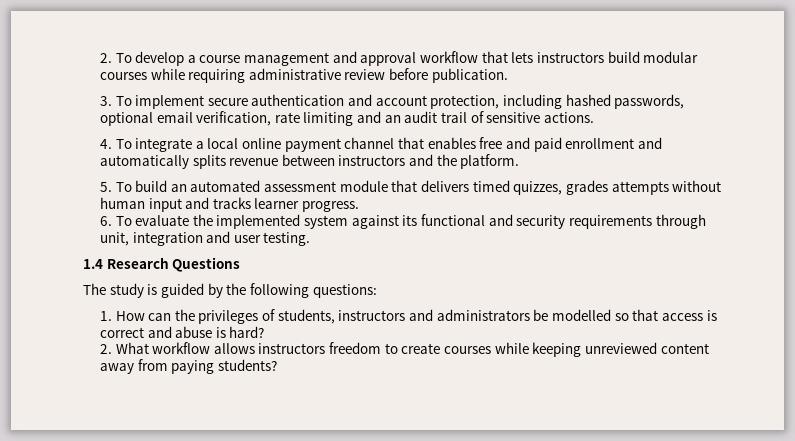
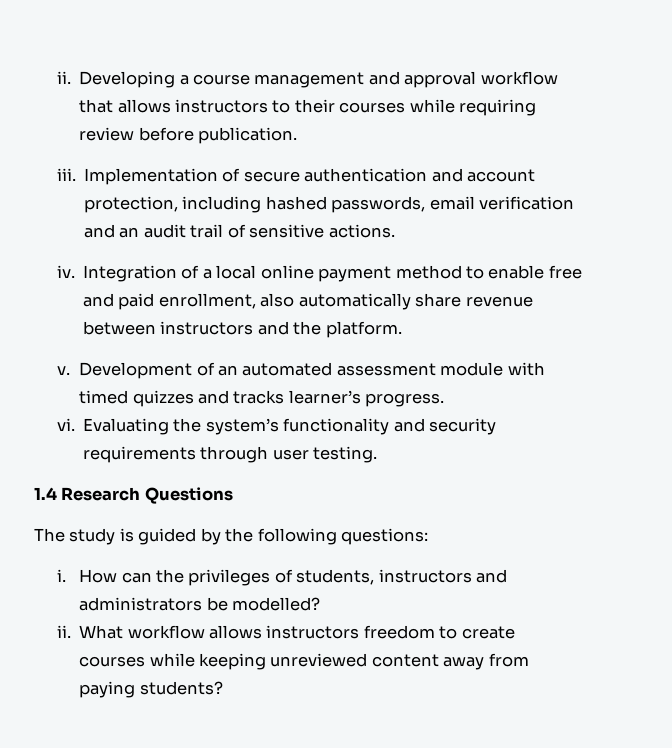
[99,51,185,66] 2. To develop -> [56,71,176,88] ii. Developing
[511,51,699,63] lets instructors build modular -> [117,99,335,113] allows instructors to their
[248,68,341,80] administrative -> (537, 107) none
[99,95,205,109] 3. To implement -> [56,168,241,185] iii. Implementation of
[99,111,354,126] optional email verification, rate limiting -> [429,196,575,210] email verification
[99,138,193,152] 4. To integrate -> [56,265,200,282] iv. Integration of
[344,137,662,152] [99,155,226,169] channel that enables free and paid enrollment and automatically splits -> [395,265,582,279] [82,293,462,310] method to enable free and paid enrollment, also automatically share
[99,180,168,192] 5. To build -> [56,362,215,379] v. Development of
[391,180,722,195] [99,197,182,212] that delivers timed quizzes, grades attempts without human input -> [507,362,545,376] [79,390,194,407] with timed quizzes
[254,198,300,209] learner -> [288,390,361,404] learner’s
[99,214,486,229] 6. To evaluate the implemented system against its functional -> [56,418,390,435] vi. Evaluating the system’s functionality
[99,231,231,246] unit, integration and -> (269, 454) none
[99,311,112,321] 1. -> [56,569,66,582] i.
[551,309,717,321] [99,326,265,338] [99,344,112,354] modelled so that access is correct and abuse is hard? // 2. -> [232,597,321,611] [56,625,71,638] modelled? // ii.

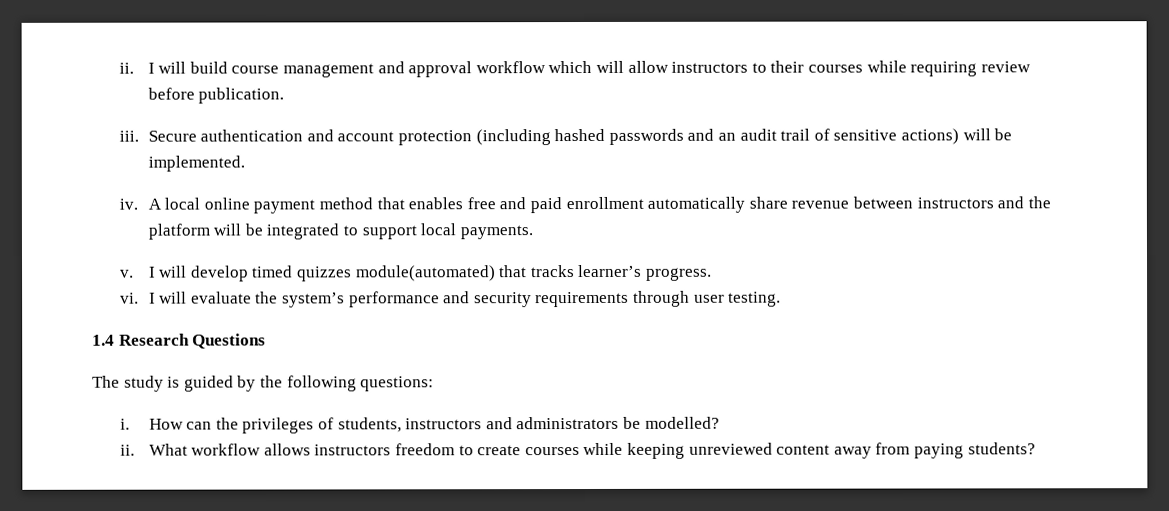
[56,71,189,88] ii. Developing a -> [119,61,228,74] ii. I will build
[79,99,171,113] that allows -> [548,60,669,74] which will allow
[83,168,536,185] [83,196,575,213] Implementation of secure authentication and account protection, including hashed passwords, email verification -> [147,128,684,146] Secure authentication and account protection (including hashed passwords
[328,224,395,238] [56,265,212,282] actions. // iv. Integration of a -> [900,128,1013,145] [147,155,245,172] [119,198,162,210] actions) will be implemented. // iv. A
[465,265,545,279] to enable -> [376,197,464,210] that enables
[158,293,295,309] enrollment, also -> [565,196,644,210] enrollment
[325,321,402,338] [56,362,545,379] [79,390,230,407] platform. // v. Development of an automated assessment module with timed quizzes and -> [147,223,533,240] [120,265,528,282] platform will be integrated to support local payments. // v. I will develop timed quizzes module(automated) that
[82,418,169,435] Evaluating -> [148,291,252,304] I will evaluate
[283,418,390,435] functionality -> [348,291,440,308] performance

